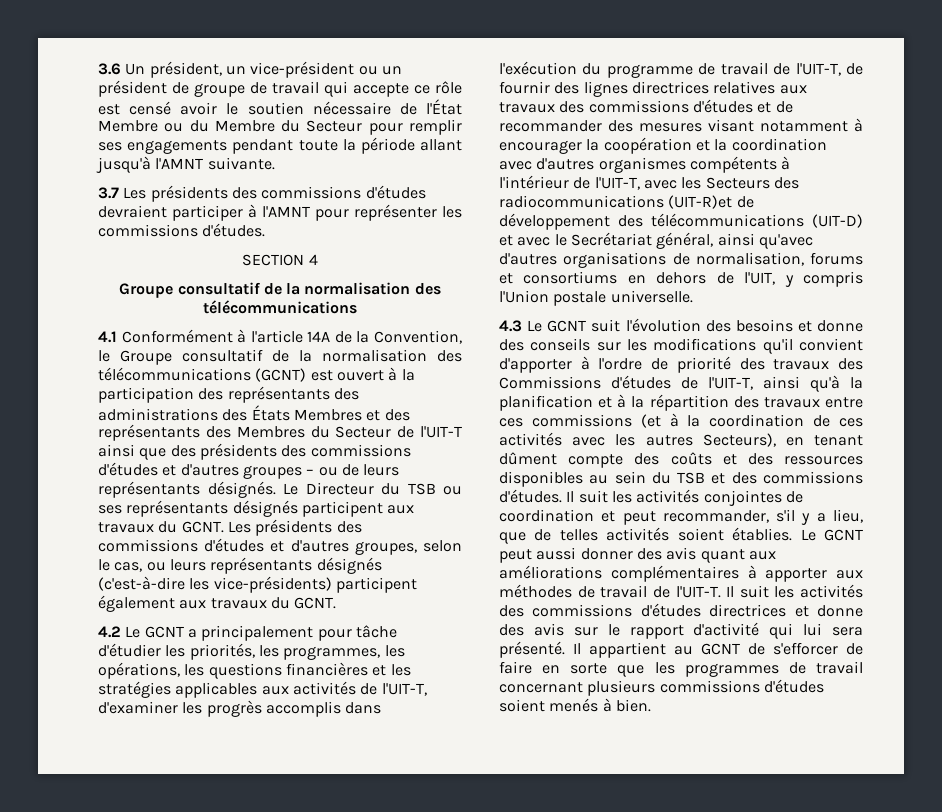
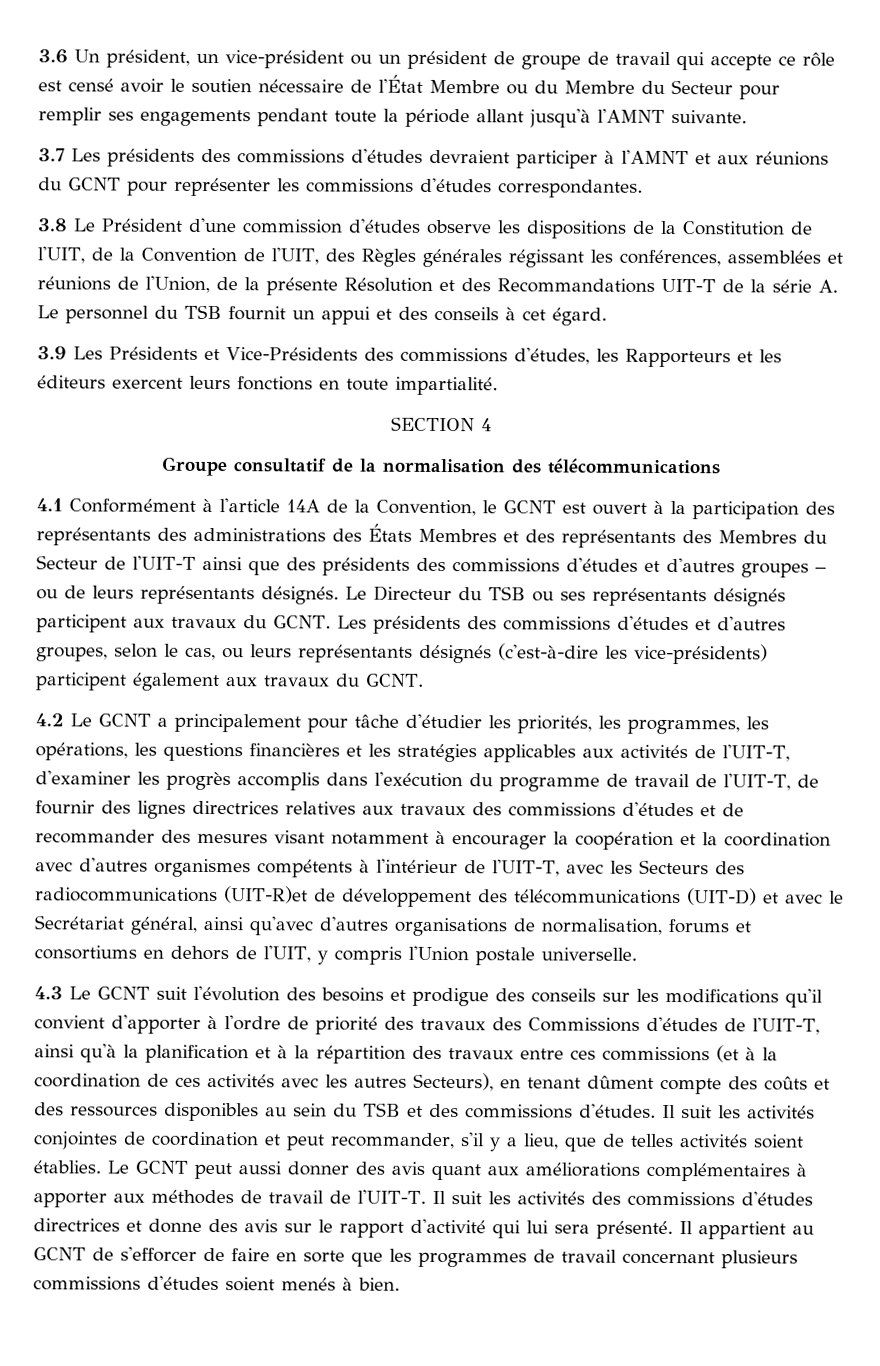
[315,204,462,221] [98,223,266,237] pour représenter les commissions d'études. -> [695,151,829,166] [38,177,643,198] [37,217,813,239] [37,246,843,268] [37,275,838,296] [37,304,607,326] [37,346,782,368] [37,375,498,396] et aux réunions du GCNT pour représenter les commissions d'études correspondantes. // 3.8 Le Président d'une commission d'études observe les dispositions de la Constitution de l'UIT, de la Convention de l'UIT, des Règles générales régissant les conférences, assemblées et réunions de l'Union, de la présente Résolution et des Recommandations UIT-T de la série A. Le personnel du TSB fournit un appui et des conseils à cet égard. // 3.9 Les Présidents et Vice-Présidents des commissions d'études, les Rapporteurs et les éditeurs exercent leurs fonctions en toute impartialité.
[120,349,462,365] [98,367,307,382] Groupe consultatif de la normalisation des télécommunications (GCNT) -> [503,500,556,514] GCNT
[817,320,863,332] donne -> [412,987,489,1007] prodigue

